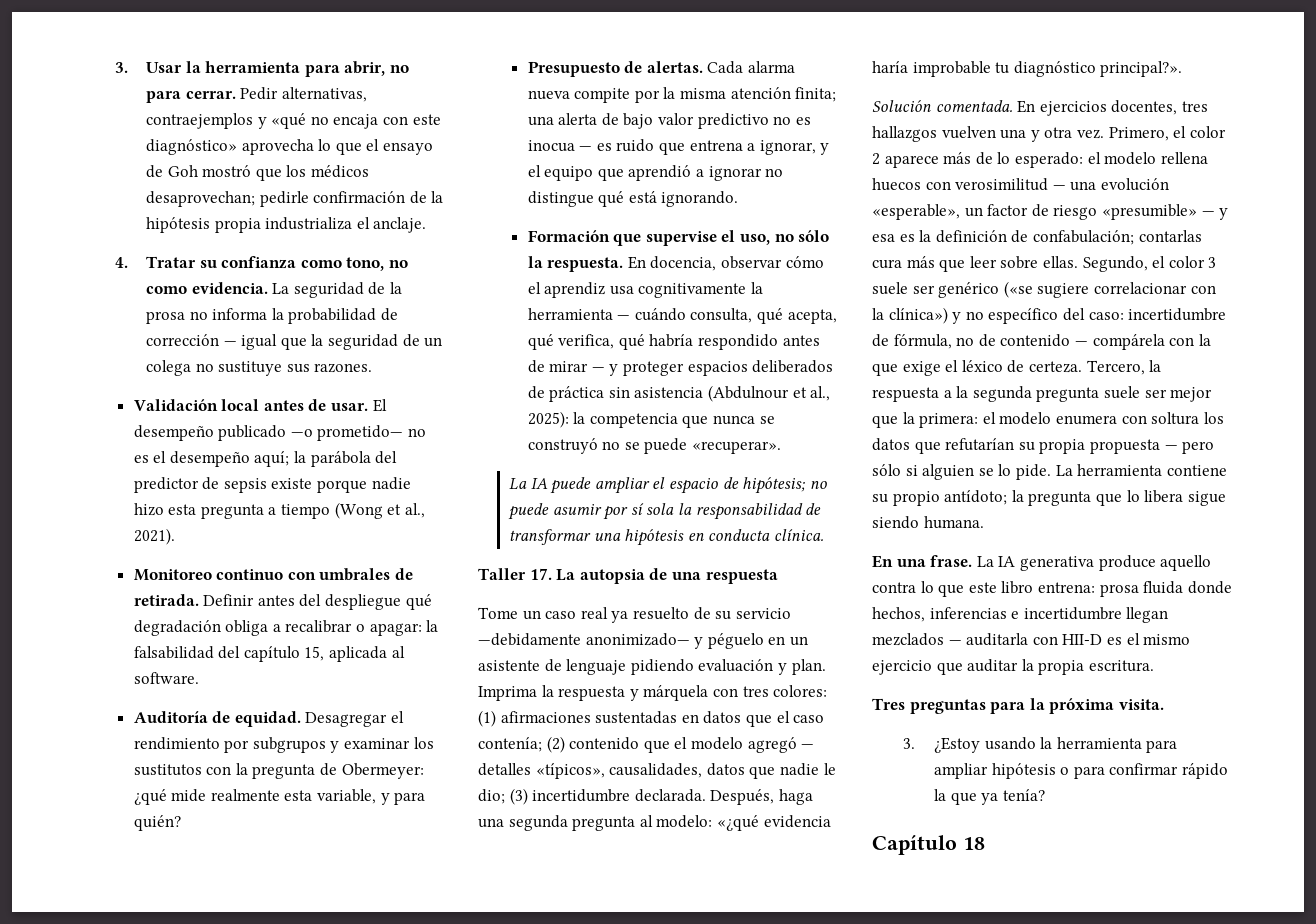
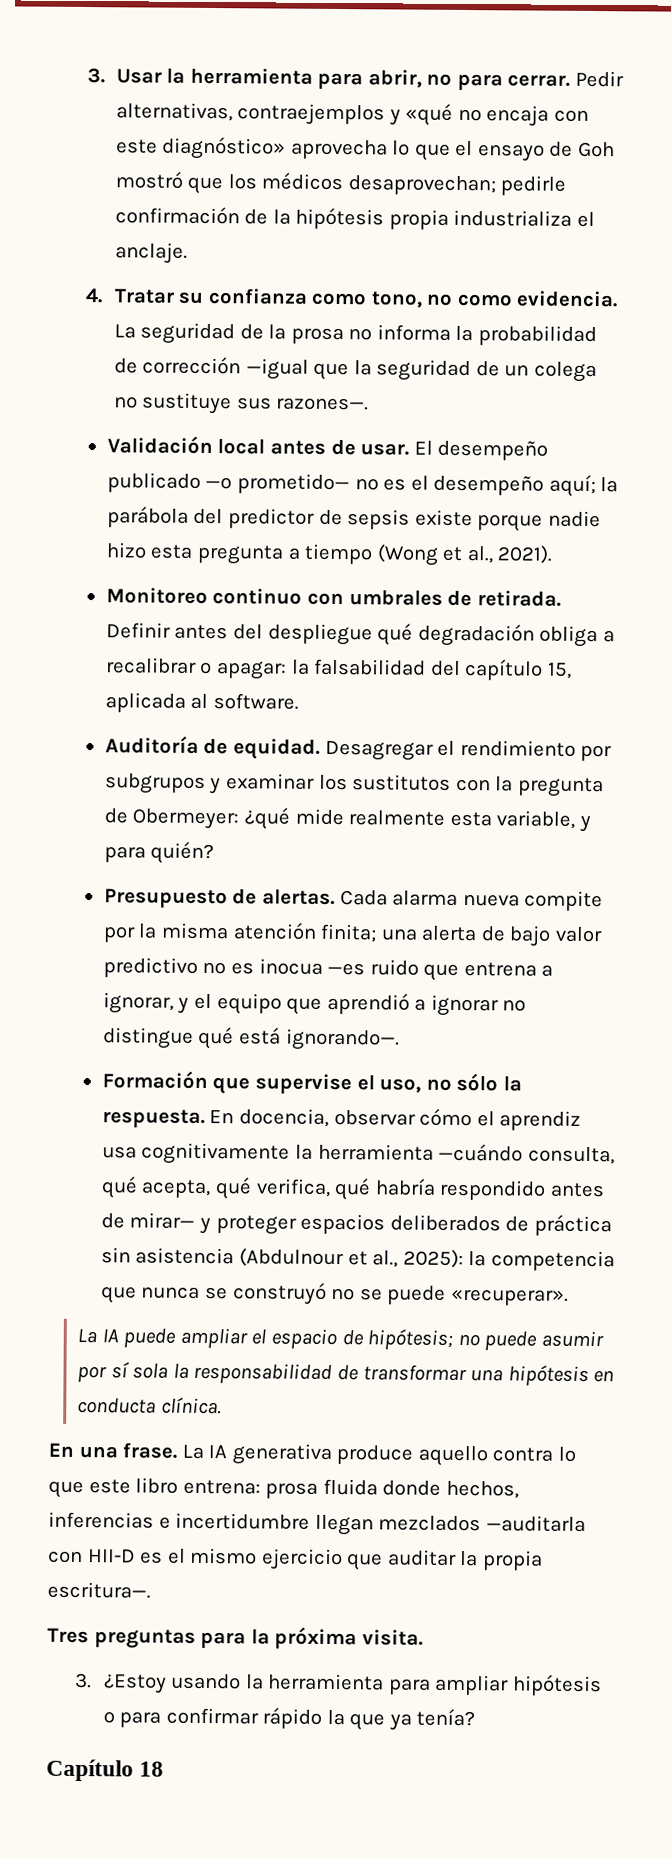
[223,334,278,350] — igual -> [245,358,309,380] —igual
[314,363,373,373] razones. -> [276,397,370,411] razones—.
[579,143,612,151] — es -> [327,962,366,976] —es
[661,191,739,207] ignorando. -> [285,1028,400,1051] ignorando—.
[617,308,686,321] — cuándo -> [438,1143,524,1162] —cuándo
[549,361,605,372] mirar — -> [129,1212,196,1229] mirar—
[478,568,778,584] [478,607,791,623] [478,633,808,649] [478,659,826,675] [478,685,828,701] [478,710,825,727] [478,736,815,753] [478,763,836,779] [478,788,813,805] [478,815,831,831] [872,61,1183,77] [872,100,1208,116] [872,126,1226,142] [872,152,1208,168] [872,178,1169,191] [872,204,1229,220] [872,230,1202,245] [872,256,1217,272] [872,281,1216,298] [872,307,1227,324] [872,334,1211,350] [872,360,1162,376] [872,386,1213,402] [872,412,1224,428] [872,438,1215,454] [872,464,1227,480] [872,490,1226,506] [872,516,984,529] // Taller 17. La autopsia de una respuesta // Tome un caso real ya resuelto de su servicio —debidamente anonimizado— y péguelo en un asistente de lenguaje pidiendo evaluación y plan. Imprima la respuesta y márquela con tres colores: (1) afirmaciones sustentadas en datos que el caso contenía; (2) contenido que el modelo agregó — detalles «típicos», causalidades, datos que nadie le dio; (3) incertidumbre declarada. Después, haga una segunda pregunta al modelo: «¿qué evidencia haría improbable tu diagnóstico principal?». // Solución comentada. En ejercicios docentes, tres hallazgos vuelven una y otra vez. Primero, el color 2 aparece más de lo esperado: el modelo rellena huecos con verosimilitud — una evolución «esperable», un factor de riesgo «presumible» — y esa es la definición de confabulación; contarlas cura más que leer sobre ellas. Segundo, el color 3 suele ser genérico («se sugiere correlacionar con la clínica») y no específico del caso: incertidumbre de fórmula, no de contenido — compárela con la que exige el léxico de certeza. Tercero, la respuesta a la segunda pregunta suele ser mejor que la primera: el modelo enumera con soltura los datos que refutarían su propia propuesta — pero sólo si alguien se lo pide. La herramienta contiene su propio antídoto; la pregunta que lo libera sigue siendo humana. -> (221, 1405) none
[948,633,1029,646] — auditarla -> [485,1515,586,1532] —auditarla
[1088,660,1154,672] escritura. -> [47,1581,151,1599] escritura—.

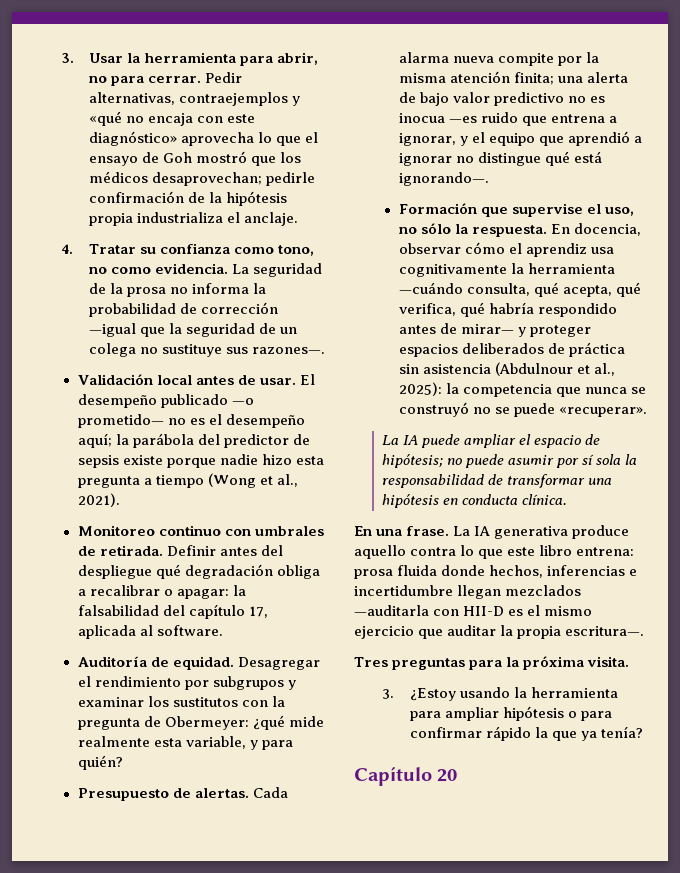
[546,662,572,679] 15, -> [248,606,268,618] 17,
[139,1761,165,1777] 18 -> [437,769,458,782] 20

